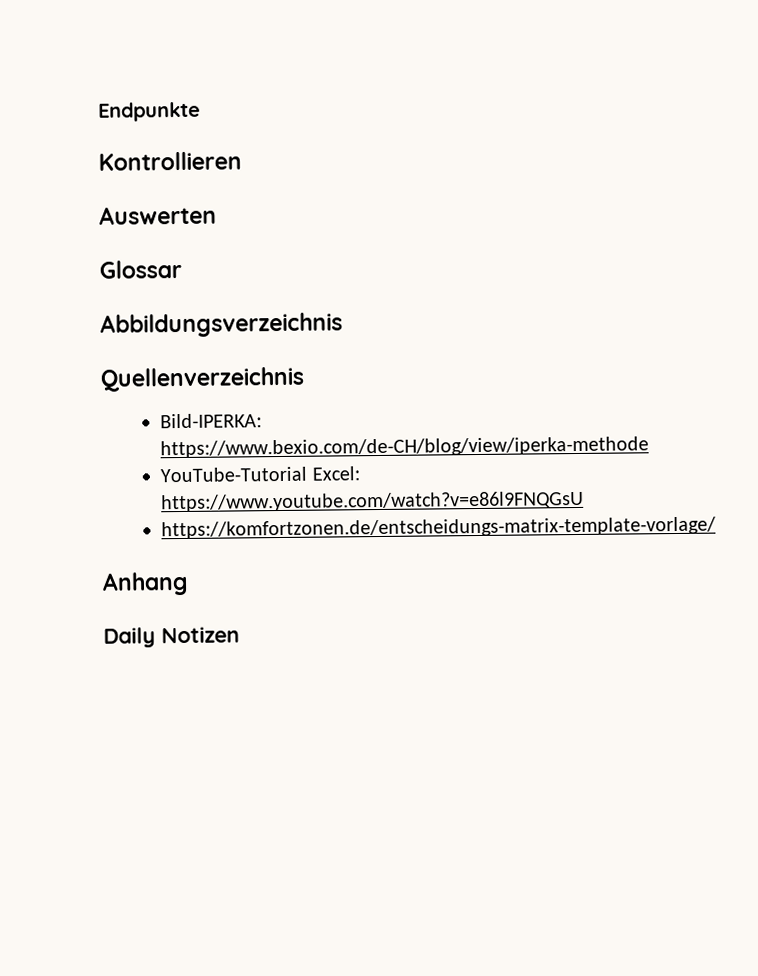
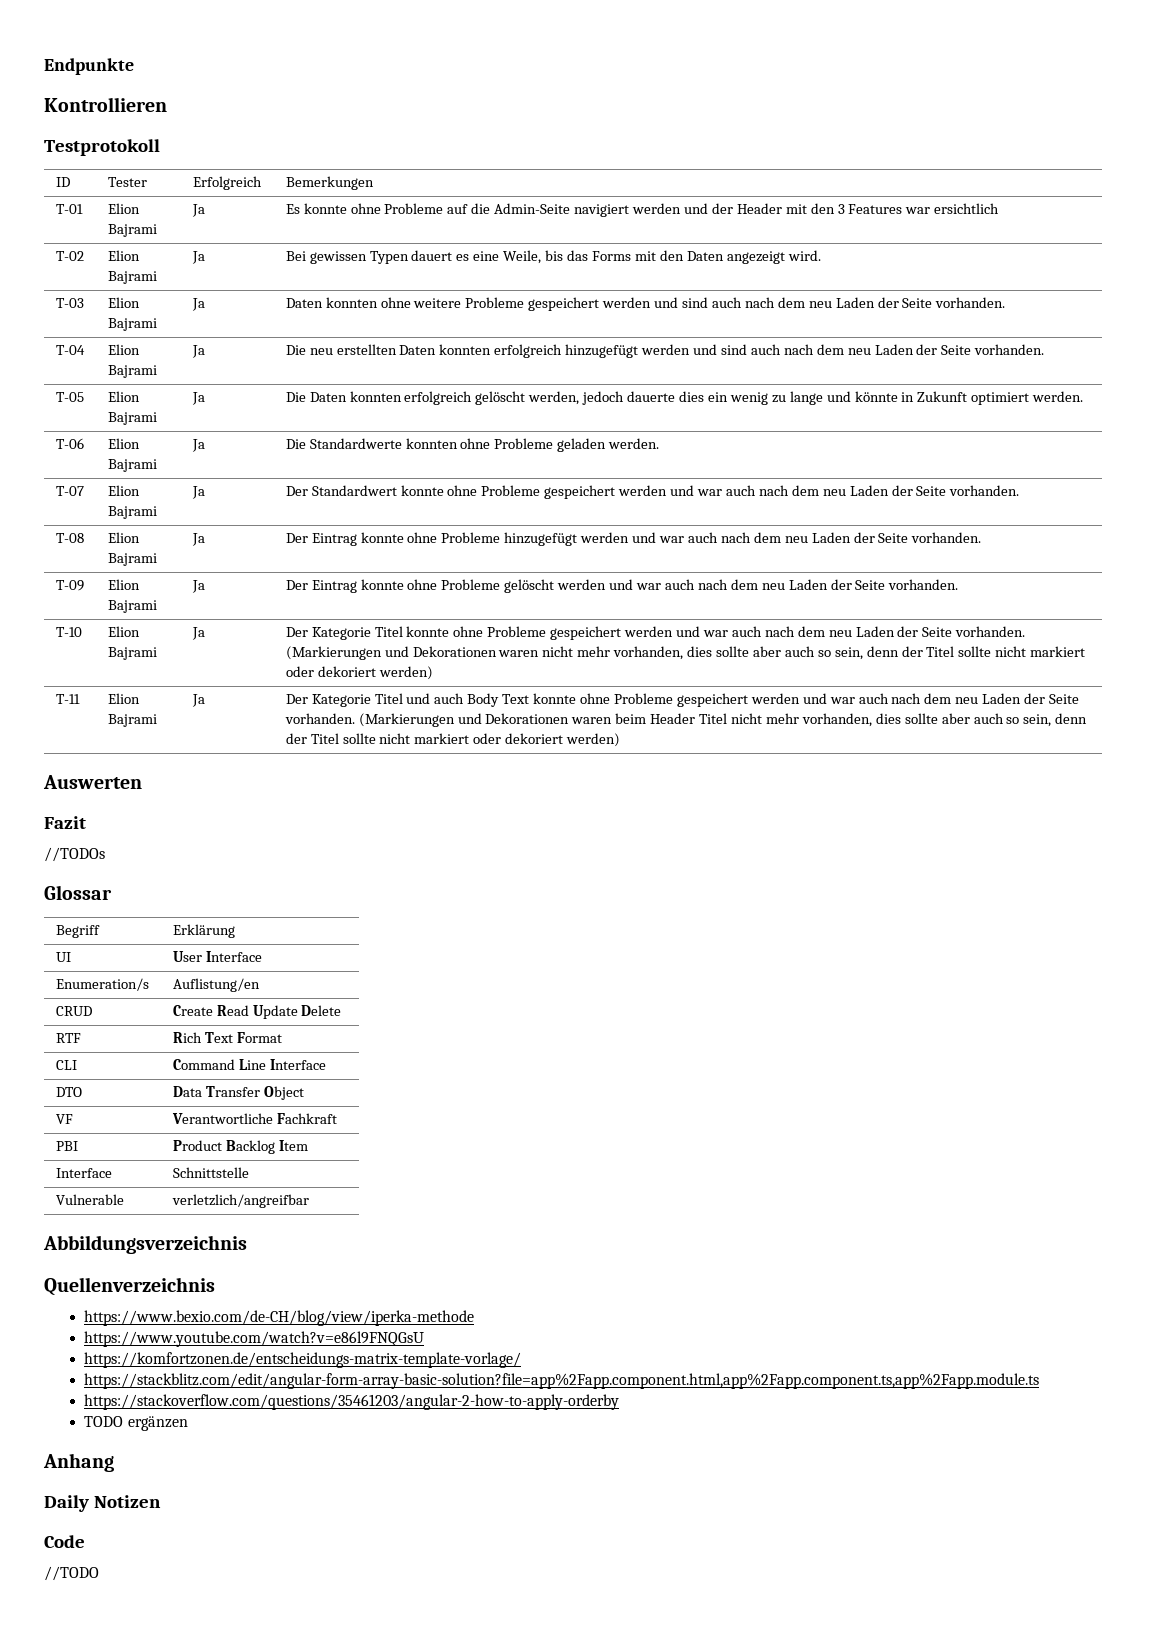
(242, 161) none -> [44,139,160,156] [55,177,70,187] [107,177,147,187] [192,176,262,190] [285,176,374,190] [55,204,83,214] [107,203,140,214] [107,224,157,237] [191,204,205,217] [285,203,1000,217] [55,251,84,261] [107,250,140,261] [107,271,157,284] [191,251,205,264] [285,250,821,264] [55,298,84,308] [107,297,140,308] [107,318,157,331] [191,298,205,311] [285,297,1006,311] [55,345,85,355] [107,344,140,355] [107,365,157,378] [191,345,205,358] [285,344,1045,358] [55,392,84,402] [107,391,140,402] [107,412,157,425] [191,392,205,405] [285,391,1084,405] [55,438,84,449] [107,438,140,449] [107,459,157,472] [191,439,205,452] [285,438,660,452] [55,486,84,496] [107,485,140,496] [107,506,157,519] [191,486,205,499] [285,485,1020,499] [55,533,84,543] [107,532,140,543] [107,553,157,566] [191,533,205,546] [285,532,982,546] [55,580,84,591] [107,579,140,590] [107,600,157,613] [191,580,205,593] [285,579,959,593] [55,627,82,637] [107,626,140,637] [107,647,157,660] [191,627,205,640] [285,626,1026,640] [285,646,1086,660] [285,666,433,680] [55,694,80,704] [107,693,140,704] [107,714,157,727] [191,694,205,707] [285,693,1080,707] [284,713,1088,727] [285,733,621,747] // Testprotokoll // ID | Tester | Erfolgreich | Bemerkungen // T-01 | Elion Bajrami | Ja | Es konnte ohne Probleme auf die Admin-Seite navigiert werden und der Header mit den 3 Features war ersichtlich // T-02 | Elion Bajrami | Ja | Bei gewissen Typen dauert es eine Weile, bis das Forms mit den Daten angezeigt wird. // T-03 | Elion Bajrami | Ja | Daten konnten ohne weitere Probleme gespeichert werden und sind auch nach dem neu Laden der Seite vorhanden. // T-04 | Elion Bajrami | Ja | Die neu erstellten Daten konnten erfolgreich hinzugefügt werden und sind auch nach dem neu Laden der Seite vorhanden. // T-05 | Elion Bajrami | Ja | Die Daten konnten erfolgreich gelöscht werden, jedoch dauerte dies ein wenig zu lange und könnte in Zukunft optimiert werden. // T-06 | Elion Bajrami | Ja | Die Standardwerte konnten ohne Probleme geladen werden. // T-07 | Elion Bajrami | Ja | Der Standardwert konnte ohne Probleme gespeichert werden und war auch nach dem neu Laden der Seite vorhanden. // T-08 | Elion Bajrami | Ja | Der Eintrag konnte ohne Probleme hinzugefügt werden und war auch nach dem neu Laden der Seite vorhanden. // T-09 | Elion Bajrami | Ja | Der Eintrag konnte ohne Probleme gelöscht werden und war auch nach dem neu Laden der Seite vorhanden. // T-10 | Elion Bajrami | Ja | Der Kategorie Titel konnte ohne Probleme gespeichert werden und war auch nach dem neu Laden der Seite vorhanden. (Markierungen und Dekorationen waren nicht mehr vorhanden, dies sollte aber auch so sein, denn der Titel sollte nicht markiert oder dekoriert werden) // T-11 | Elion Bajrami | Ja | Der Kategorie Titel und auch Body Text konnte ohne Probleme gespeichert werden und war auch nach dem neu Laden der Seite vorhanden. (Markierungen und Dekorationen waren beim Header Titel nicht mehr vorhanden, dies sollte aber auch so sein, denn der Titel sollte nicht markiert oder dekoriert werden)
(217, 215) none -> [44,816,86,829] [44,847,105,862] // Fazit // //TODOs
(182, 269) none -> [55,925,100,938] [172,924,235,938] [55,952,71,962] [172,951,262,962] [55,978,149,991] [172,978,260,992] [55,1006,92,1016] [172,1005,342,1019] [55,1033,81,1043] [172,1032,282,1043] [55,1060,77,1070] [172,1059,326,1070] [55,1087,82,1097] [172,1086,304,1100] [55,1114,73,1124] [171,1113,337,1124] [55,1141,78,1151] [172,1140,308,1154] [55,1168,112,1178] [172,1167,249,1178] [55,1194,124,1205] [171,1194,309,1208] // Begriff | Erklärung // UI | User Interface // Enumeration/s | Auflistung/en // CRUD | Create Read Update Delete // RTF | Rich Text Format // CLI | Command Line Interface // DTO | Data Transfer Object // VF | Verantwortliche Fachkraft // PBI | Product Backlog Item // Interface | Schnittstelle // Vulnerable | verletzlich/angreifbar
[160,413,263,429] Bild-IPERKA: -> (215, 1286) none
[160,466,360,483] YouTube-Tutorial Excel: -> (475, 1318) none
(717, 528) none -> [84,1373,1040,1389] [84,1394,620,1410] [84,1416,188,1431] // https://stackblitz.com/edit/angular-form-array-basic-solution?file=app%2Fapp.component.html,app%2Fapp.component.ts,app%2Fapp.module.ts // https://stackoverflow.com/questions/35461203/angular-2-how-to-apply-orderby // TODO ergänzen
(240, 635) none -> [44,1535,85,1548] [44,1566,99,1581] // Code // //TODO

